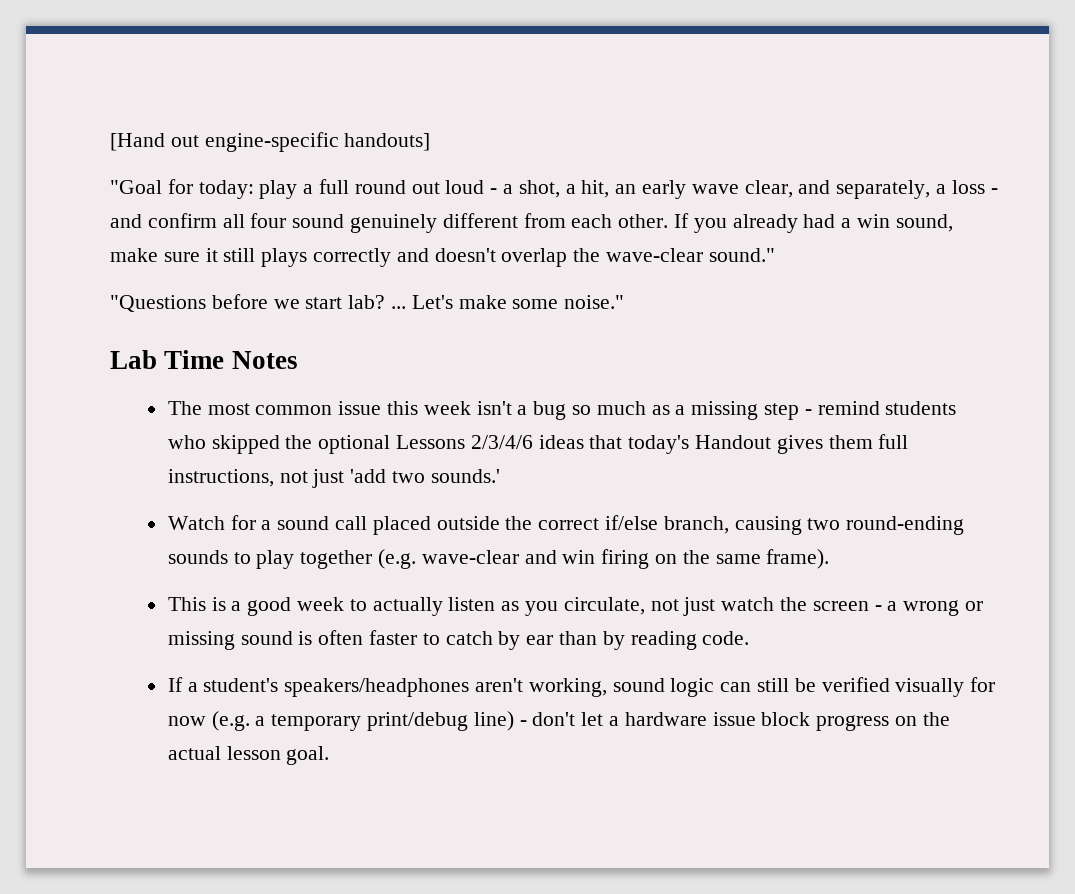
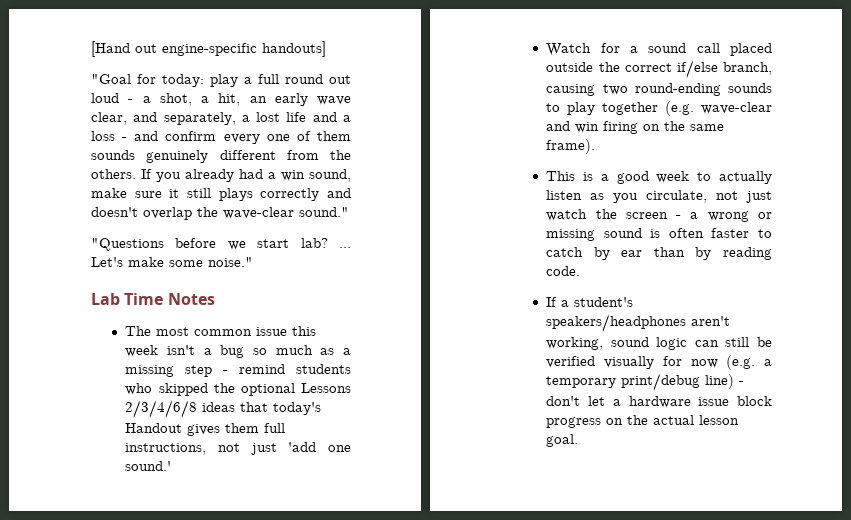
[951,180,998,194] [110,213,345,228] loss - and confirm all four sound -> [256,112,351,122] [91,131,351,144] [91,150,135,160] lost life and a loss - and confirm every one of them sounds
[571,214,669,228] each other. -> [330,150,351,160] [91,169,136,179] the others.
[470,435,533,449] 2/3/4/6 -> [125,400,198,418] 2/3/4/6/8
[391,469,500,483] two sounds.' -> [328,445,351,452] [125,461,172,471] one sound.'

